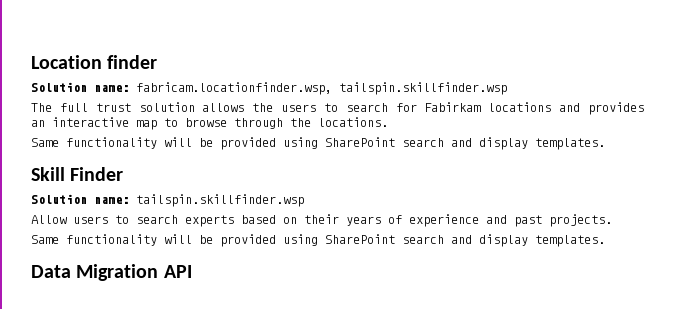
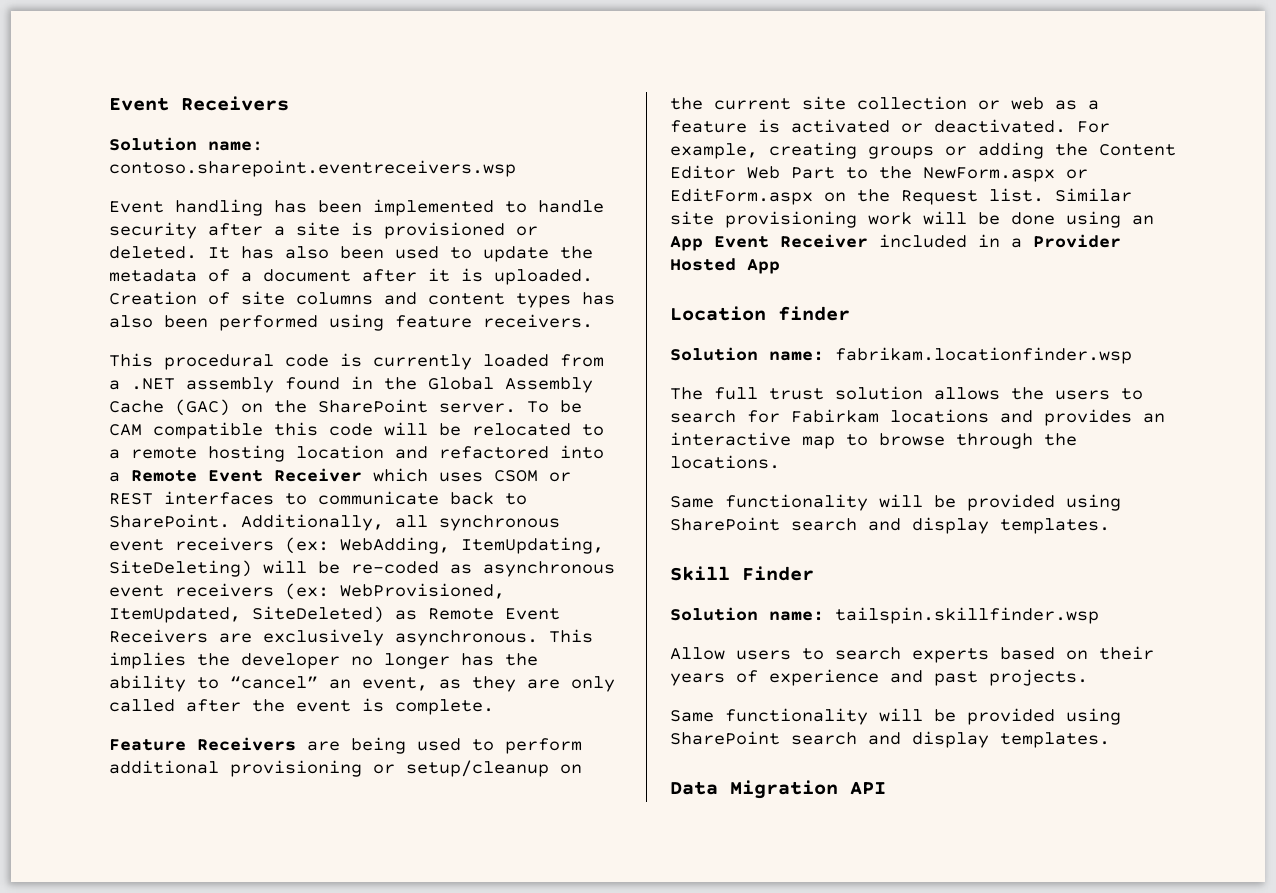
(31, 62) none -> [109,96,289,111] [109,137,263,151] [109,160,516,177] [109,199,604,216] [109,222,538,239] [109,246,593,262] [109,268,593,285] [109,291,615,308] [109,314,593,331] [109,353,604,370] [109,376,593,393] [109,399,582,416] [109,422,604,439] [109,445,604,462] [109,468,571,482] [109,491,527,505] [109,514,560,531] [109,537,604,554] [109,560,615,577] [109,583,505,600] [109,606,560,623] [109,629,593,646] [109,652,538,669] [109,675,615,692] [109,698,494,715] [109,737,582,754] [109,760,582,777] [670,96,1099,110] [670,119,1110,133] [670,142,1176,159] [670,165,1088,182] [670,188,1132,205] [670,211,1154,228] [670,234,1121,251] [670,258,780,274] Event Receivers // Solution name: contoso.sharepoint.eventreceivers.wsp // Event handling has been implemented to handle security after a site is provisioned or deleted. It has also been used to update the metadata of a document after it is uploaded. Creation of site columns and content types has also been performed using feature receivers. // This procedural code is currently loaded from a .NET assembly found in the Global Assembly Cache (GAC) on the SharePoint server. To be CAM compatible this code will be relocated to a remote hosting location and refactored into a Remote Event Receiver which uses CSOM or REST interfaces to communicate back to SharePoint. Additionally, all synchronous event receivers (ex: WebAdding, ItemUpdating, SiteDeleting) will be re-coded as asynchronous event receivers (ex: WebProvisioned, ItemUpdated, SiteDeleted) as Remote Event Receivers are exclusively asynchronous. This implies the developer no longer has the ability to “cancel” an event, as they are only called after the event is complete. // Feature Receivers are being used to perform additional provisioning or setup/cleanup on the current site collection or web as a feature is activated or deactivated. For example, creating groups or adding the Content Editor Web Part to the NewForm.aspx or EditForm.aspx on the Request list. Similar site provisioning work will be done using an App Event Receiver included in a Provider Hosted App //
[136,82,507,95] fabricam.locationfinder.wsp, tailspin.skillfinder.wsp -> [835,347,1132,364] fabrikam.locationfinder.wsp

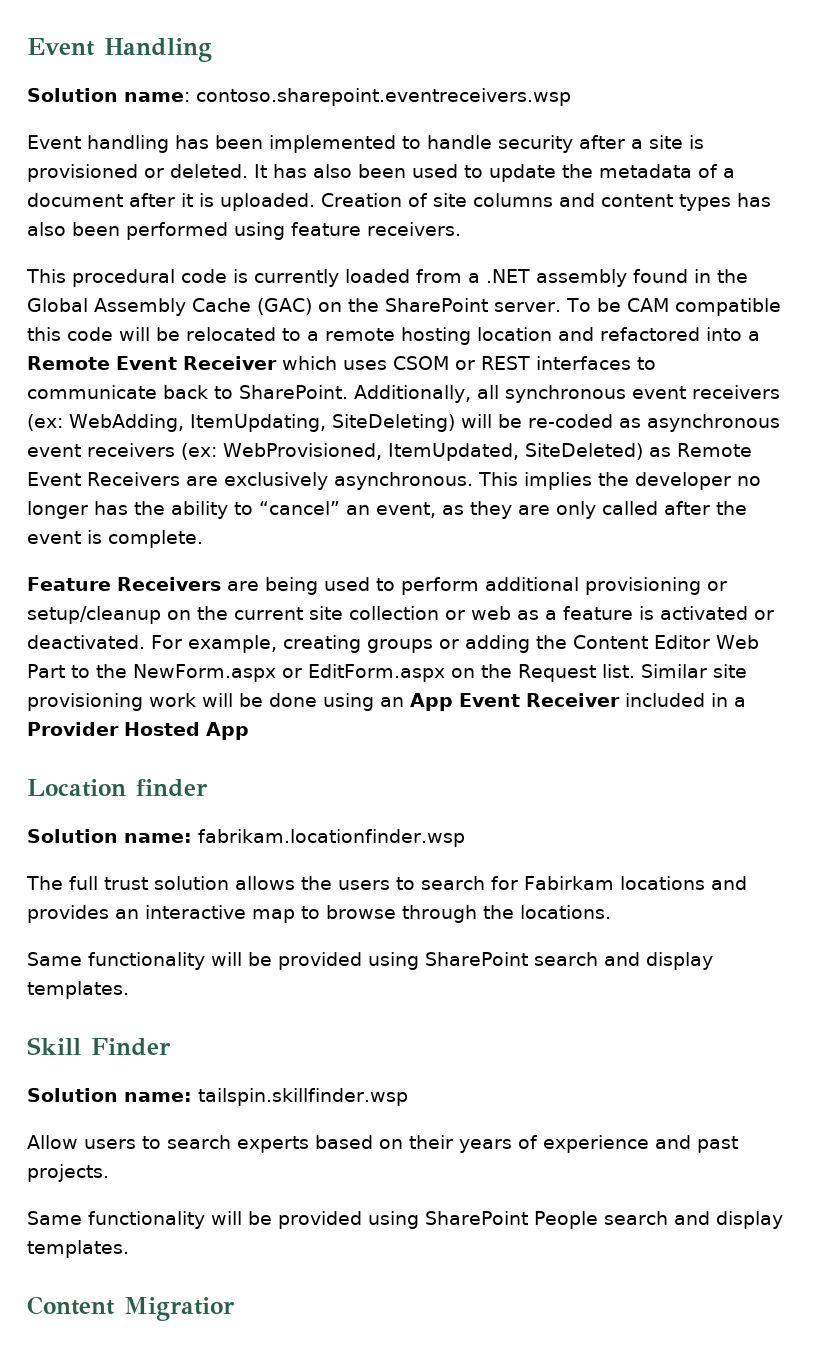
[109,96,289,111] Event Receivers -> [27,38,212,62] Event Handling
[791,731,1110,748] [670,780,886,799] search and display templates. // Data Migration API -> [533,1211,783,1229] [27,1240,129,1258] [27,1296,235,1321] People search and display templates. // Content Migratior

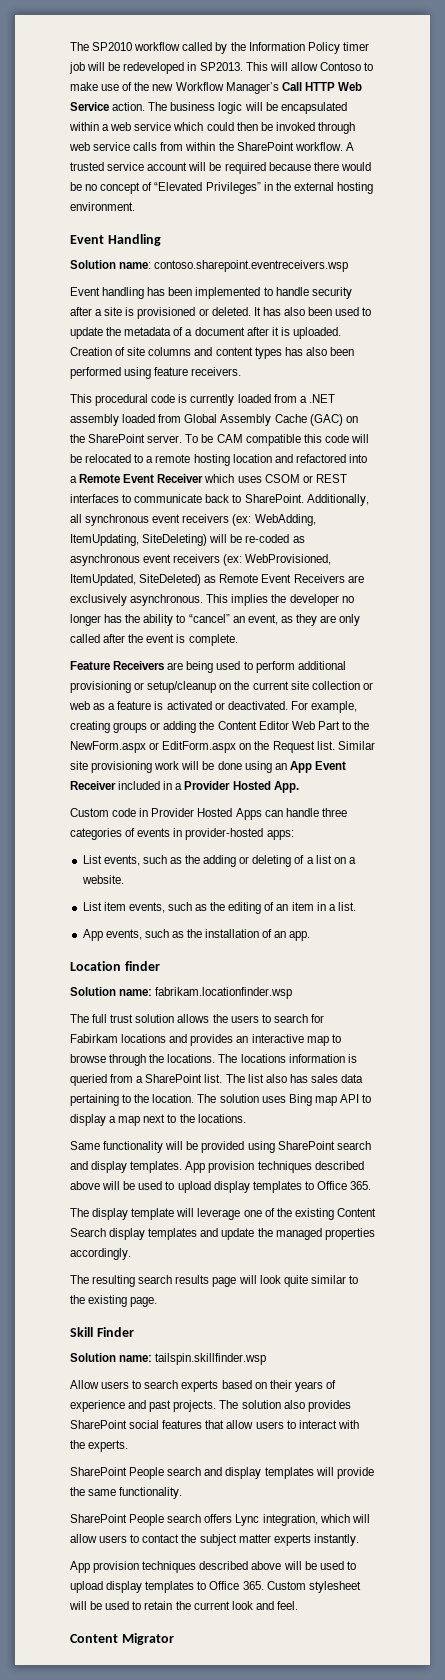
(27, 47) none -> [70,42,369,54] [69,62,374,74] [70,82,362,94] [70,102,347,114] [69,122,355,134] [69,142,354,151] [70,162,371,174] [70,182,373,194] [70,202,135,211] The SP2010 workflow called by the Information Policy timer job will be redeveloped in SP2013. This will allow Contoso to make use of the new Workflow Manager’s Call HTTP Web Service action. The business logic will be encapsulated within a web service which could then be invoked through web service calls from within the SharePoint workflow. A trusted service account will be required because there would be no concept of “Elevated Privileges” in the external hosting environment. //
[633,269,748,283] found in the -> [122,414,182,423] loaded from
[206,722,249,740] App -> [273,781,299,793] [70,808,347,820] [70,828,294,840] [82,855,356,867] [81,875,124,884] [82,902,356,914] [82,929,311,941] App. // Custom code in Provider Hosted Apps can handle three categories of events in provider-hosted apps: // List events, such as the adding or deleting of a list on a website. // List item events, such as the editing of an item in a list. // App events, such as the installation of an app.
(611, 912) none -> [218,1054,357,1063] [70,1074,364,1086] [70,1094,372,1106] [70,1114,246,1126] The locations information is queried from a SharePoint list. The list also has sales data pertaining to the location. The solution uses Bing map API to display a map next to the locations.
(129, 990) none -> [185,1161,364,1173] [70,1181,372,1193] [70,1208,376,1220] [70,1228,375,1240] [70,1248,131,1260] [70,1275,358,1287] [70,1295,158,1307] App provision techniques described above will be used to upload display templates to Office 365. // The display template will leverage one of the existing Content Search display templates and update the managed properties accordingly. // The resulting search results page will look quite similar to the existing page.
[27,1211,419,1229] // Same functionality will be provided using -> [219,1400,351,1412] [70,1420,359,1429] [70,1440,129,1452] The solution also provides SharePoint social features that allow users to interact with the experts. //
[27,1240,129,1258] [27,1296,235,1321] templates. // Content Migratior -> [264,1467,374,1479] [70,1487,183,1499] [70,1514,370,1526] [70,1534,359,1546] [70,1561,356,1573] [70,1581,361,1593] [69,1601,298,1610] [70,1633,174,1645] templates will provide the same functionality. // SharePoint People search offers Lync integration, which will allow users to contact the subject matter experts instantly. // App provision techniques described above will be used to upload display templates to Office 365. Custom stylesheet will be used to retain the current look and feel. // Content Migrator

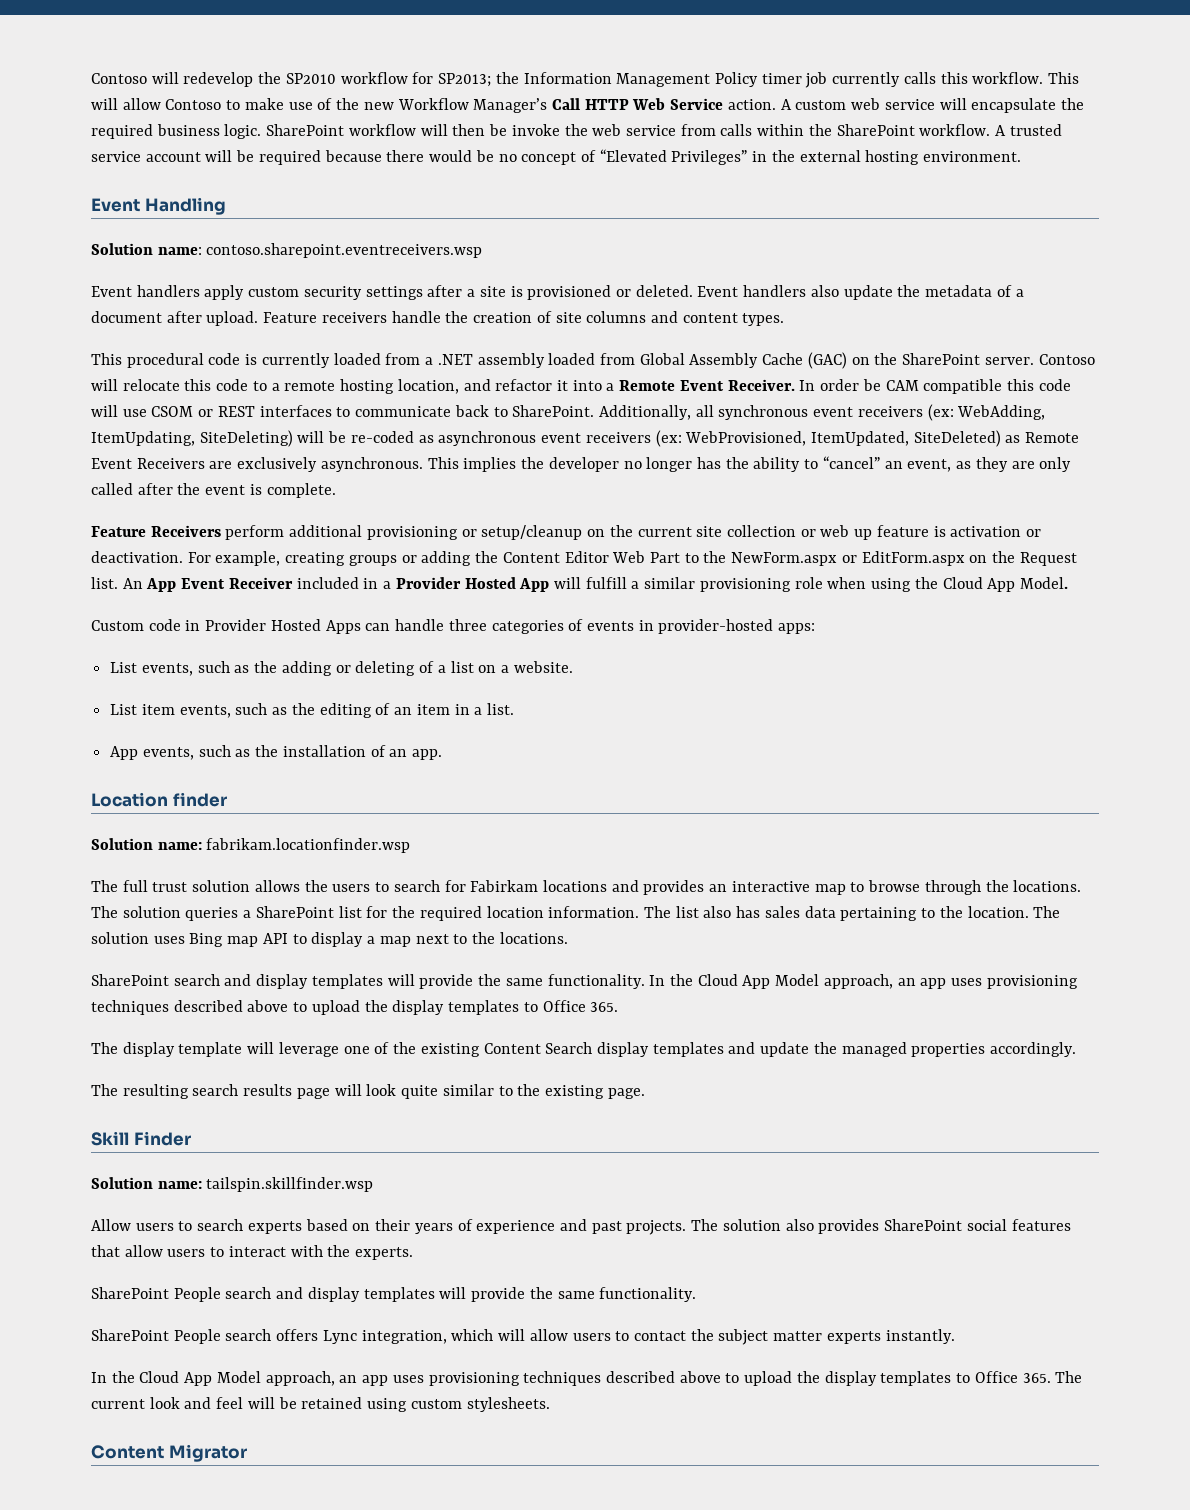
[70,42,228,54] The SP2010 workflow called by -> [91,72,492,87] Contoso will redevelop the SP2010 workflow for SP2013;
(305, 46) none -> [616,73,711,87] Management
[87,62,243,74] will be redeveloped in SP2013. -> [832,72,1044,87] currently calls this workflow.
[148,102,347,114] [69,122,355,134] [69,142,184,151] The business logic will be encapsulated within a web service which could then be invoked through web service calls from -> [780,98,1084,113] [91,124,753,139] A custom web service will encapsulate the required business logic. SharePoint workflow will then be invoke the web service from calls
[102,287,352,299] handling has been implemented to handle security -> [136,285,423,300] handlers apply custom security settings
[253,307,372,316] It has also been used to -> [697,285,839,297] Event handlers also
[271,327,341,339] [70,347,112,356] it is uploaded. Creation -> [206,311,533,326] upload. Feature receivers handle the creation
[254,347,354,359] [70,367,242,379] types has also been performed using feature receivers. -> [742,313,785,326] types.
[185,434,199,443] To -> [1038,354,1095,365] [91,379,860,394] Contoso will relocate this code to a remote hosting location, and refactor it into a Remote Event Receiver. In order
[70,454,367,466] [70,474,262,483] be relocated to a remote hosting location and refactored into a Remote Event Receiver which uses -> [122,409,147,417] use
[167,661,253,673] are being used to -> (221, 531) none
[93,701,288,710] as a feature is activated or deactivated. -> [854,525,1042,540] [91,551,183,563] up feature is activation or deactivation.
[337,741,375,750] [70,761,287,773] Similar site provisioning work will be done using an -> [122,578,143,589] An
[273,781,299,793] App. -> [519,577,1068,592] App will fulfill a similar provisioning role when using the Cloud App Model.
[240,1054,357,1063] [70,1074,223,1086] locations information is queried from a SharePoint list. -> [122,906,640,921] solution queries a SharePoint list for the required location information.
[70,1141,371,1153] [70,1161,364,1173] [70,1181,211,1193] Same functionality will be provided using SharePoint search and display templates. App provision techniques described above will be used to upload -> [91,974,1078,989] [91,1000,388,1015] SharePoint search and display templates will provide the same functionality. In the Cloud App Model approach, an app uses provisioning techniques described above to upload the
[70,1561,356,1573] [70,1581,361,1593] [69,1601,298,1610] App provision techniques described above will be used to upload display templates to Office 365. Custom stylesheet will be used to retain the current look and feel. -> [91,1371,1083,1386] [91,1397,550,1412] In the Cloud App Model approach, an app uses provisioning techniques described above to upload the display templates to Office 365. The current look and feel will be retained using custom stylesheets.

